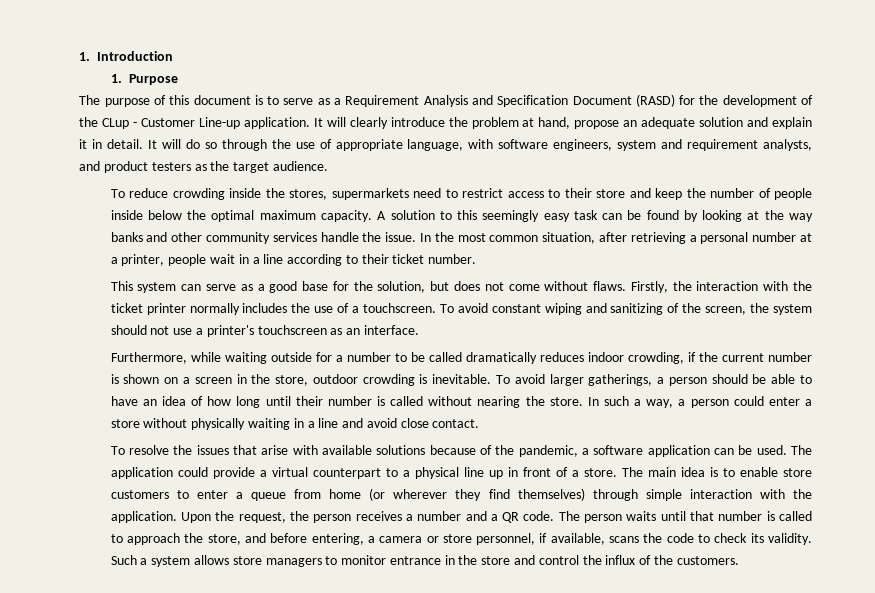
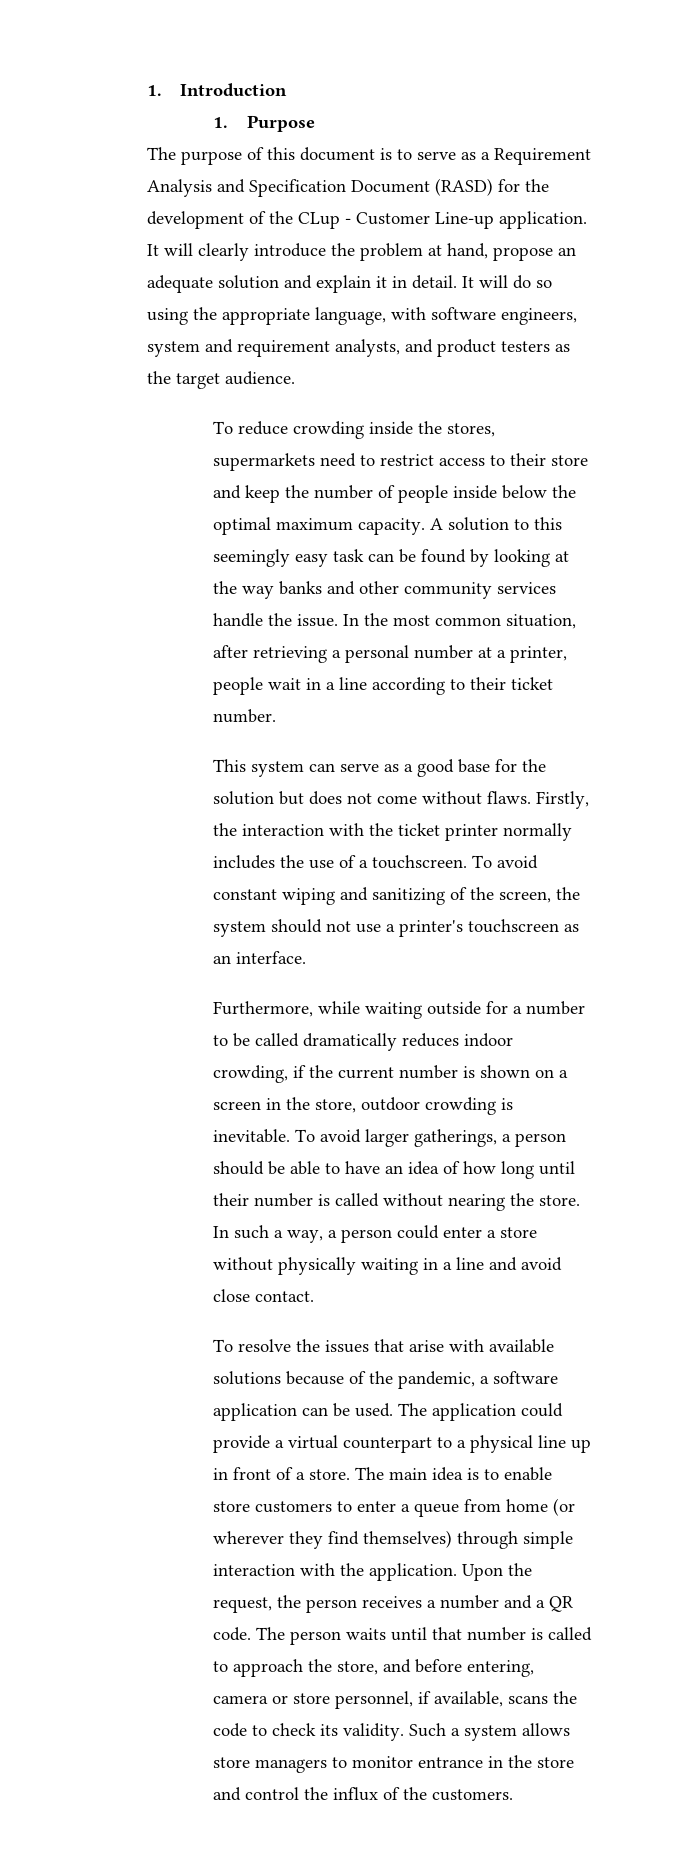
[221,139,332,151] through the use of -> [146,307,217,325] using the
[377,281,426,293] solution, -> [213,791,275,805] solution
[367,536,375,543] a -> (535, 1668) none

